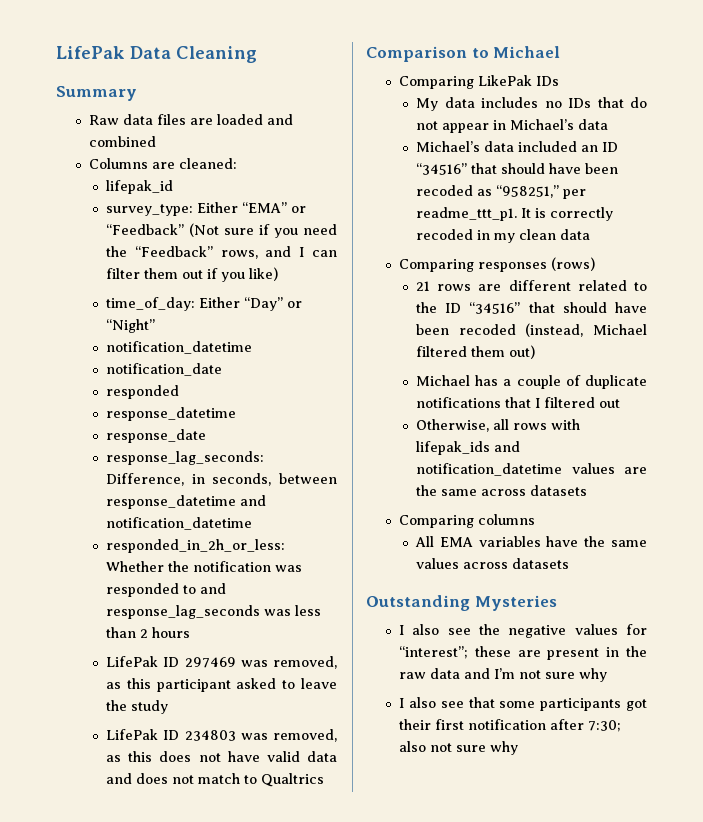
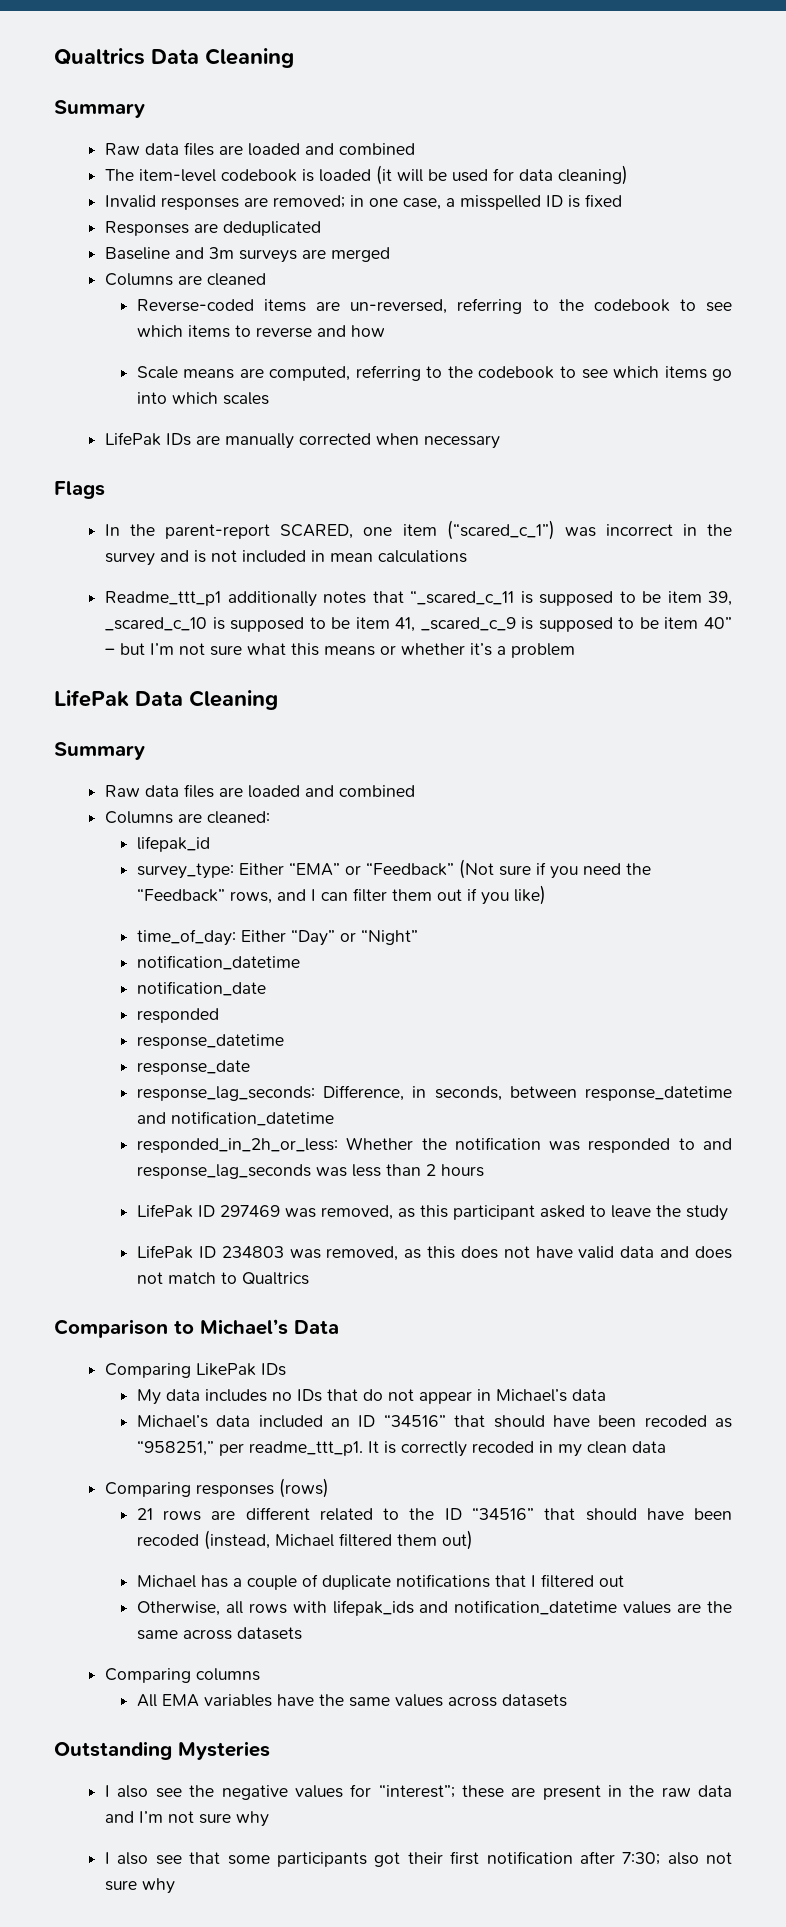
(56, 52) none -> [54,48,294,68] [54,100,145,118] [105,142,416,156] [105,165,629,185] [105,194,623,210] [105,221,322,236] [105,247,391,263] [105,273,267,286] [136,298,732,314] [136,325,385,338] [136,365,732,381] [136,392,269,405] [105,432,501,449] [54,481,105,499] [105,520,732,540] [105,550,468,566] [105,590,732,607] [105,617,732,632] [105,643,576,658] Qualtrics Data Cleaning // Summary // Raw data files are loaded and combined // The item-level codebook is loaded (it will be used for data cleaning) // Invalid responses are removed; in one case, a misspelled ID is fixed // Responses are deduplicated // Baseline and 3m surveys are merged // Columns are cleaned // Reverse-coded items are un-reversed, referring to the codebook to see which items to reverse and how // Scale means are computed, referring to the codebook to see which items go into which scales // LifePak IDs are manually corrected when necessary // Flags // In the parent-report SCARED, one item (“scared_c_1”) was incorrect in the survey and is not included in mean calculations // Readme_ttt_p1 additionally notes that “_scared_c_11 is supposed to be item 39, _scared_c_10 is supposed to be item 41, _scared_c_9 is supposed to be item 40” – but I’m not sure what this means or whether it’s a problem //
[493,46,561,58] Michael -> [200,1319,339,1335] Michael’s Data

